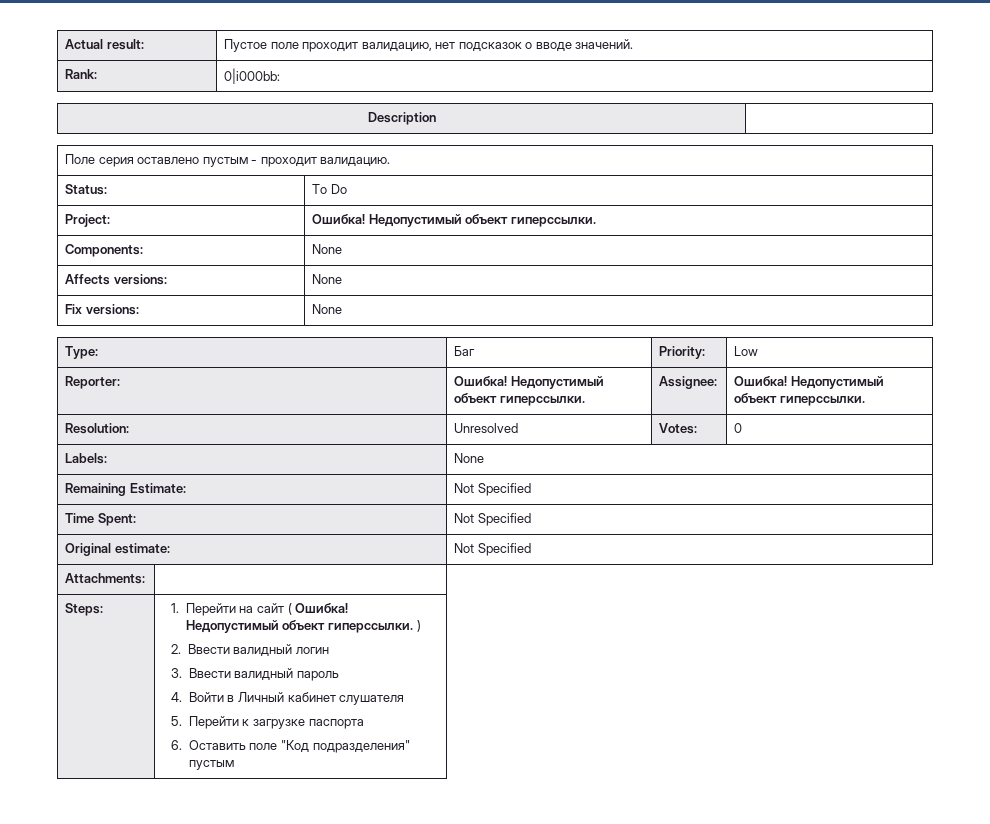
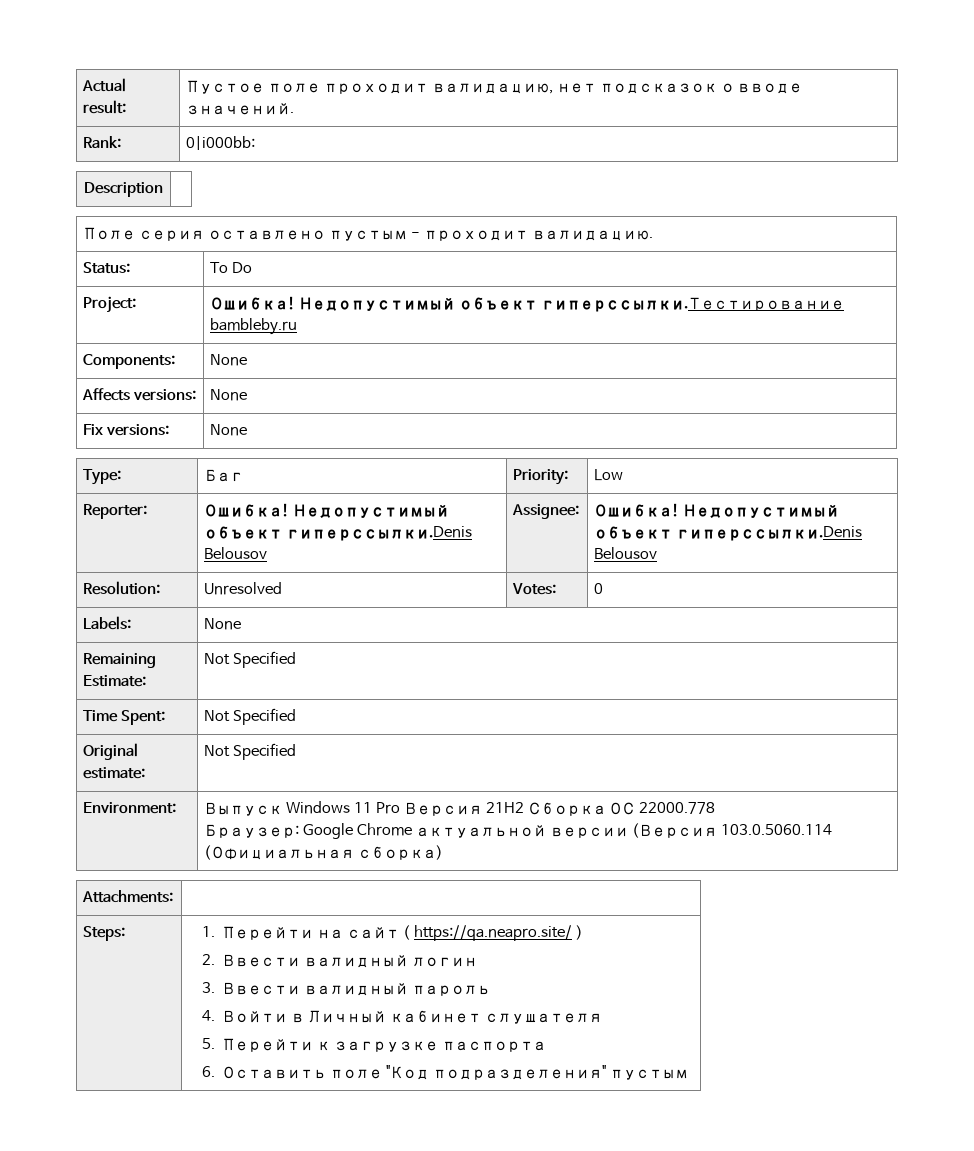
[510,217,596,227] гиперссылки. -> [540,297,844,312] [210,318,298,335] гиперссылки.Тестирование bambleby.ru
[499,396,585,406] гиперссылки. -> [285,526,472,541] [204,547,268,559] гиперссылки.Denis Belousov
[779,396,865,406] гиперссылки. -> [675,526,862,541] [594,547,658,559] гиперссылки.Denis Belousov
(531, 549) none -> [83,802,177,814] [204,801,716,816] [204,823,832,839] [204,845,443,860] // Environment: | Выпуск Windows 11 Pro Версия 21H2 Сборка ОС 22000.778 // Браузер: Google Chrome актуальной версии (Версия 103.0.5060.114 (Официальная сборка)
[295,603,349,613] [185,620,414,633] Ошибка! Недопустимый объект гиперссылки. -> [413,925,572,941] https://qa.neapro.site/

